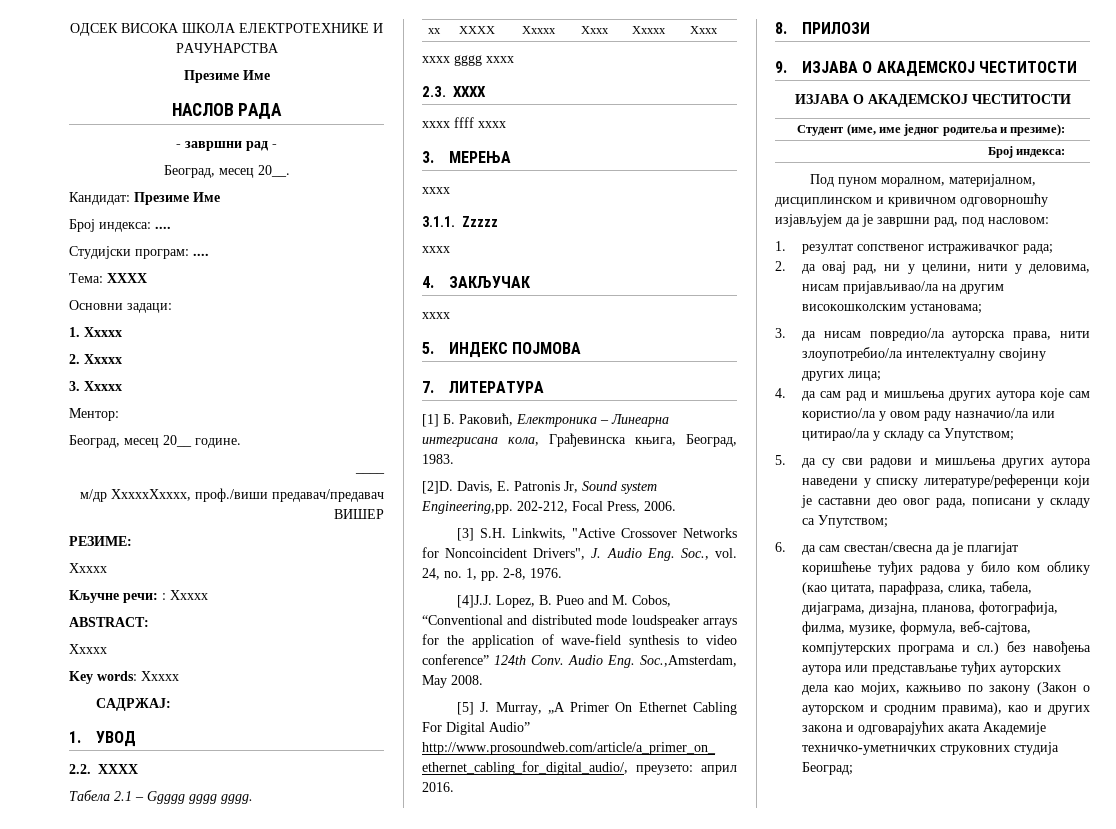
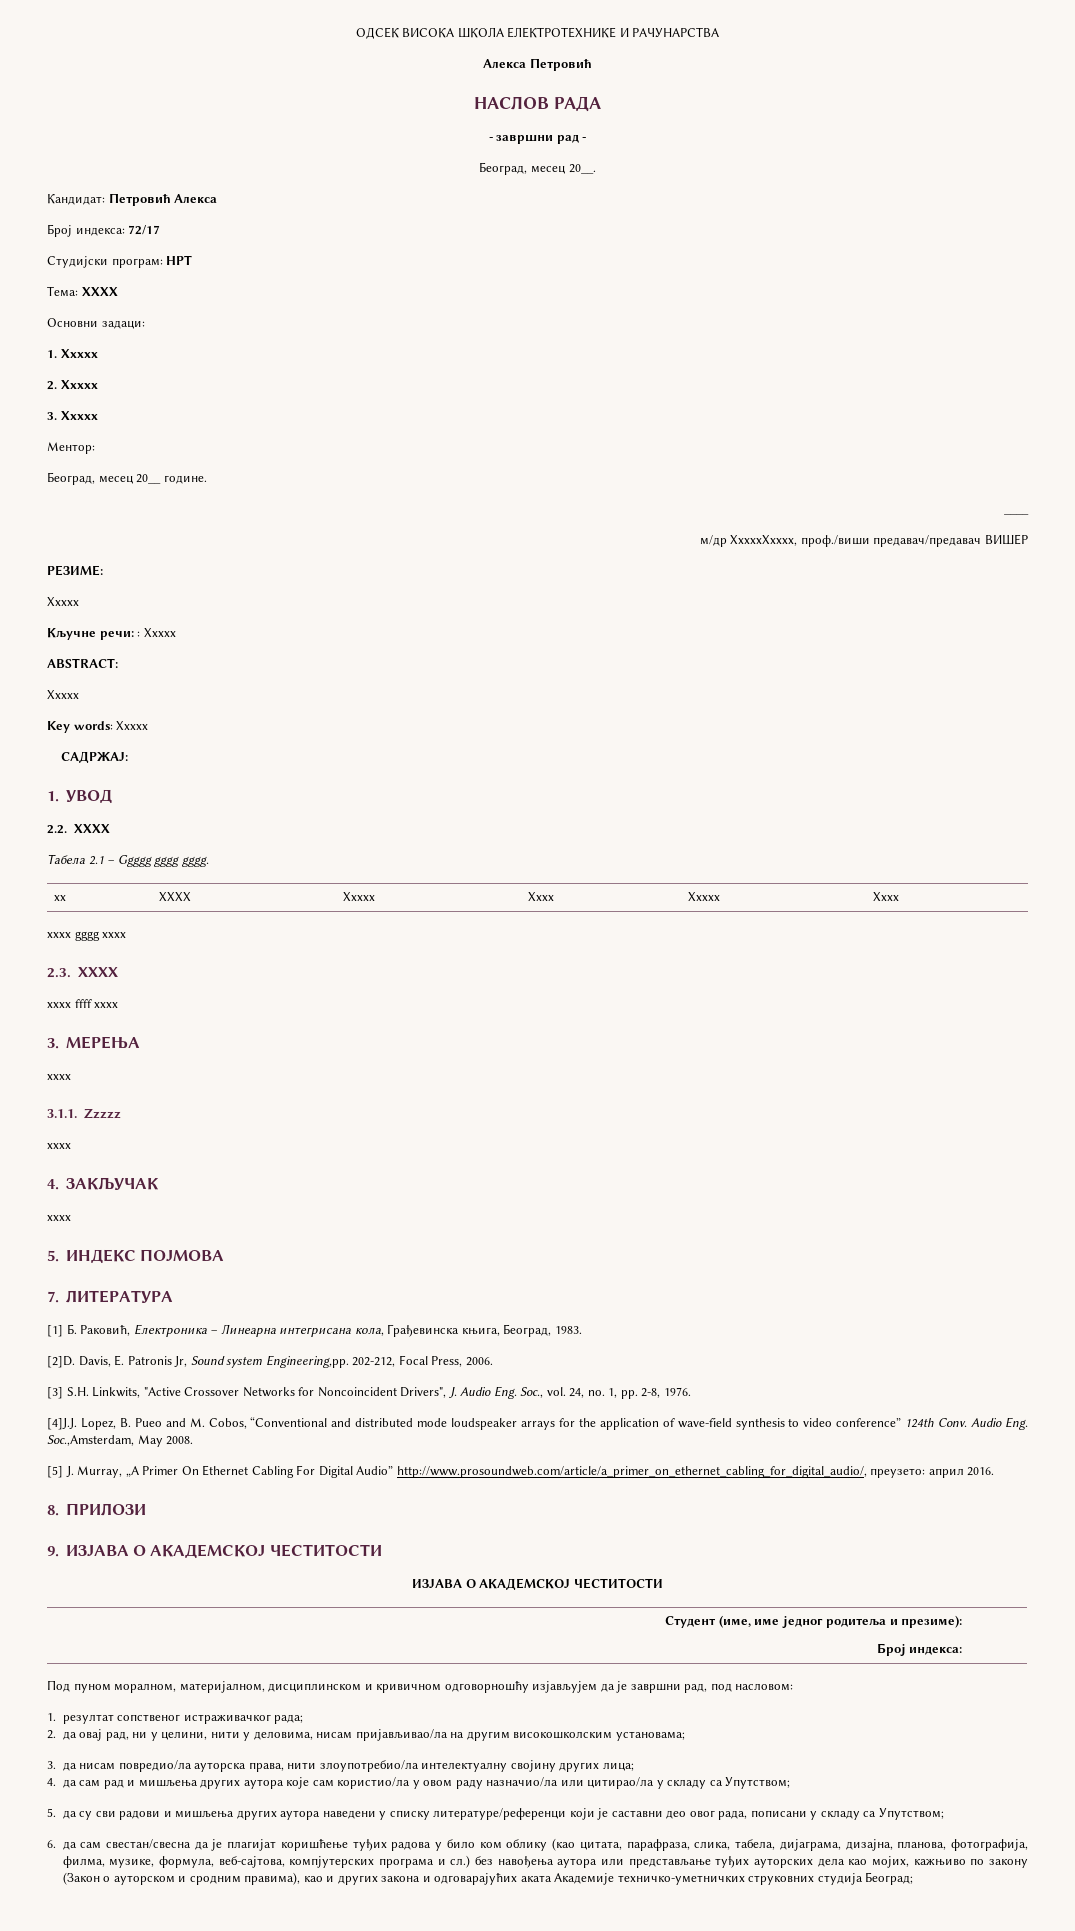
[183,70,270,83] Презиме Име -> [483,58,592,71] Алекса Петровић
[134,192,220,205] [69,219,171,232] Презиме Име // Број индекса: .... -> [108,193,218,206] [47,224,161,237] Петровић Алекса // Број индекса: 72/17
[193,253,209,256] .... -> [166,255,193,265] НРТ

